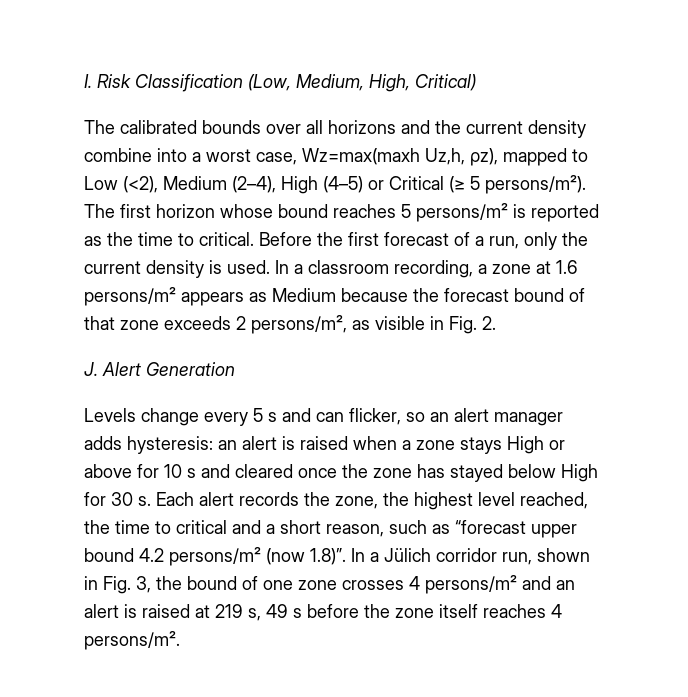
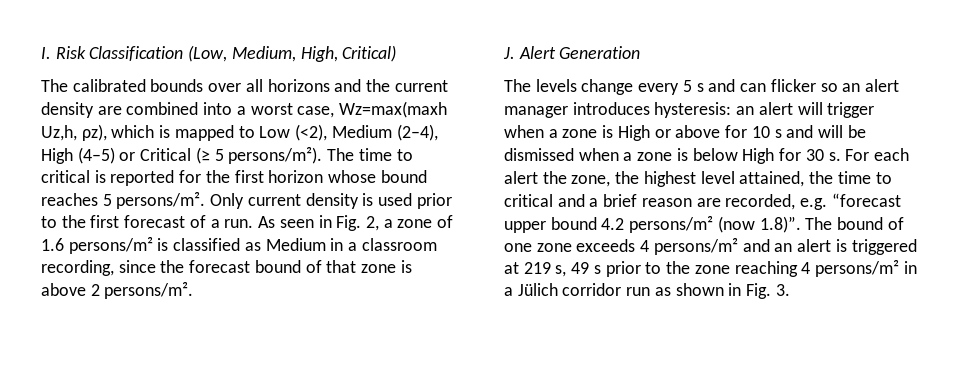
[84,148,152,162] combine -> [97,102,199,115] are combined
(498, 157) none -> [111,125,171,138] which is
(115, 211) none -> [358,148,413,161] [41,170,230,186] time to critical is reported for the
[416,203,599,222] [84,232,312,246] persons/m² is reported as the time to critical. Before -> [116,191,452,209] [41,216,57,228] persons/m². Only current density is used prior to
[489,232,588,250] [84,260,578,278] [84,287,408,306] run, only the current density is used. In a classroom recording, a zone at 1.6 persons/m² appears as Medium because -> [224,215,454,231] [41,236,437,254] [41,260,156,276] run. As seen in Fig. 2, a zone of 1.6 persons/m² is classified as Medium in a classroom recording, since
[164,315,496,334] exceeds 2 persons/m², as visible in Fig. 2. -> [400,260,412,273] [41,281,194,299] is above 2 persons/m².
[84,408,136,422] Levels -> [504,79,577,92] The levels
[349,408,401,425] flicker, -> [770,79,816,92] flicker
[84,436,122,450] adds -> [572,102,650,115] introduces
[282,436,502,454] is raised when a zone stays -> [797,102,875,118] [504,125,614,138] will trigger when a zone is
[235,464,503,482] cleared once the zone has stayed -> [817,125,866,138] [504,148,688,161] will be dismissed when a zone is
[156,492,299,506] Each alert records -> [845,148,909,161] [504,171,538,184] For each alert
[520,492,588,509] reached, -> [739,171,805,187] attained,
[280,520,450,537] short reason, such as -> [603,194,828,210] brief reason are recorded, e.g.
[351,548,590,565] [84,576,182,594] In a Jülich corridor run, shown in Fig. 3, the -> [805,217,833,230] The
[342,580,404,590] crosses -> [576,239,636,252] exceeds
[142,604,190,618] raised -> [851,239,917,255] triggered
[307,604,562,618] [84,631,180,650] before the zone itself reaches 4 persons/m². -> [605,259,917,277] [504,283,790,299] prior to the zone reaching 4 persons/m² in a Jülich corridor run as shown in Fig. 3.

